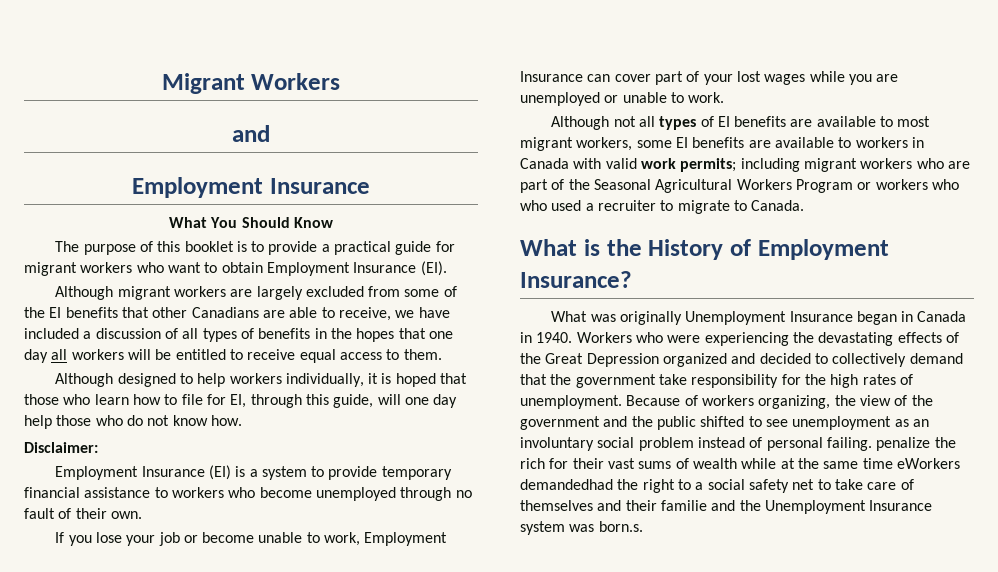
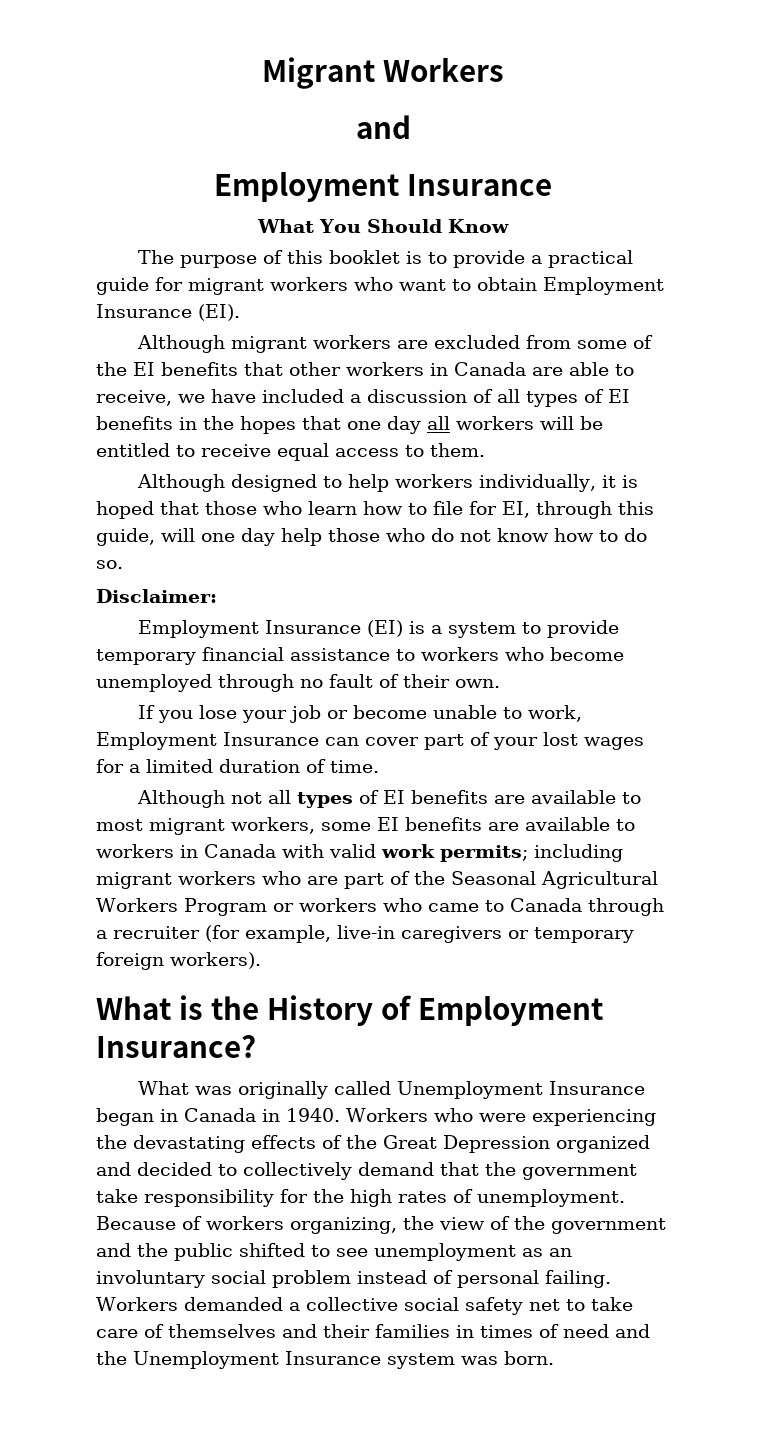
[256,286,303,300] largely -> (428, 344) none
[191,307,259,318] Canadians -> [346,362,526,376] workers in Canada
(254, 333) none -> [608,389,630,403] EI
[210,415,242,426] how. -> [554,528,647,542] [96,560,123,569] how to do so.
[809,71,899,85] [520,92,725,106] while you are unemployed or unable to work. -> [96,759,379,773] for a limited duration of time.
[520,200,805,214] who used a recruiter to migrate to Canada. -> [427,898,664,916] [96,925,634,943] [96,952,261,970] came to Canada through a recruiter (for example, live-in caregivers or temporary foreign workers).
(682, 318) none -> [333,1081,391,1095] called
[876,437,956,451] [520,458,960,469] [520,479,704,493] penalize the rich for their vast sums of wealth while at the same time eWorkers demandedhad the right to a -> [96,1297,398,1311] Workers demanded a collective
[660,500,707,511] familie -> [375,1324,609,1338] families in times of need
[598,521,643,532] born.s. -> [504,1351,554,1365] born.

